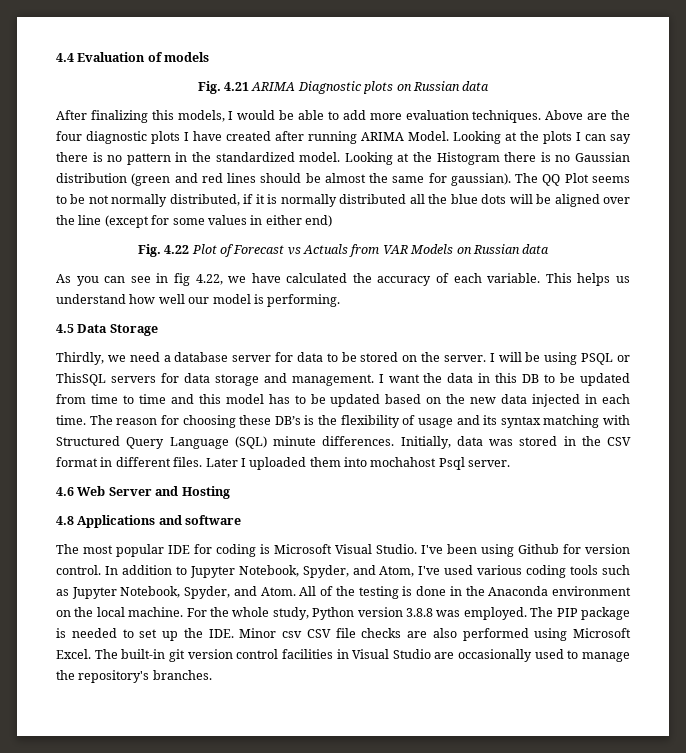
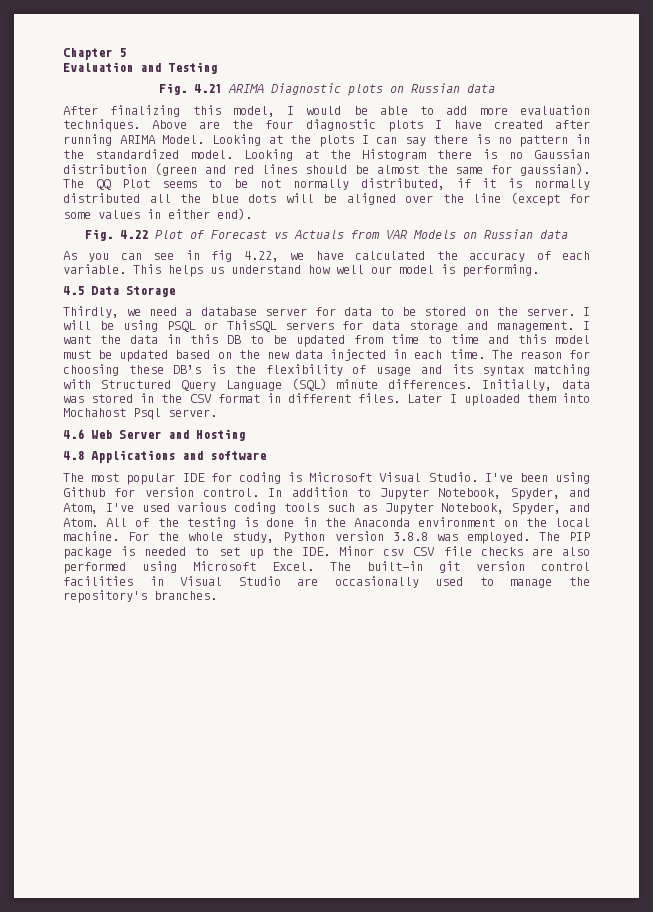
[56,52,210,62] 4.4 Evaluation of models -> [63,48,126,60] [63,62,217,74] Chapter 5 // Evaluation and Testing
[177,110,225,122] models, -> [232,106,275,117] model,
[305,215,332,227] end) -> [217,208,252,220] end).
[268,394,306,404] has to -> [63,350,91,359] must
[370,457,437,467] mochahost -> [63,408,126,417] Mochahost

